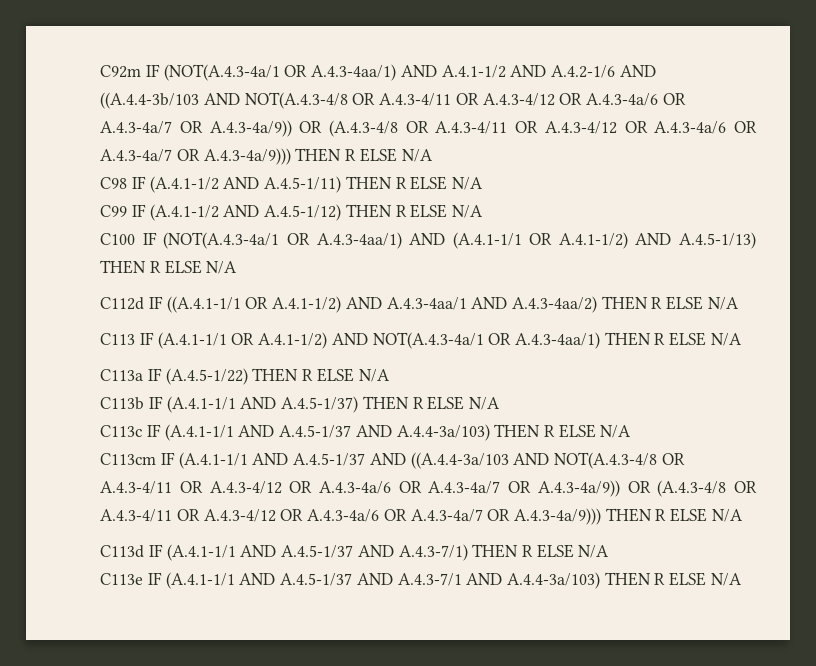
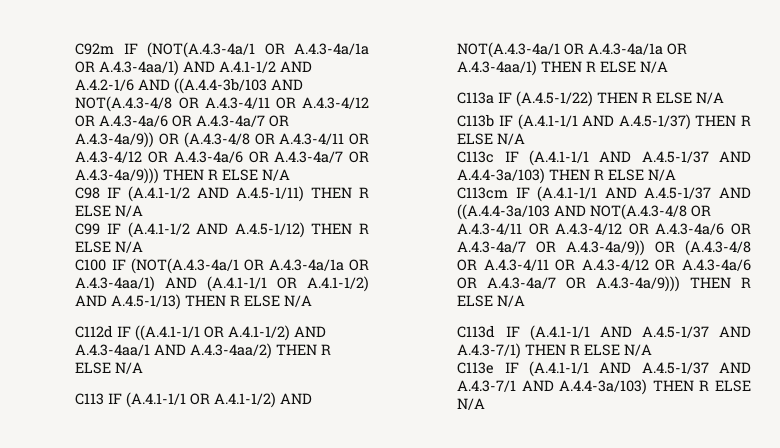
(308, 71) none -> [294,43,369,55] [75,61,96,73] A.4.3-4a/1a OR
(310, 239) none -> [268,259,369,271] A.4.3-4a/1a OR
(512, 339) none -> [588,43,688,55] A.4.3-4a/1a OR

